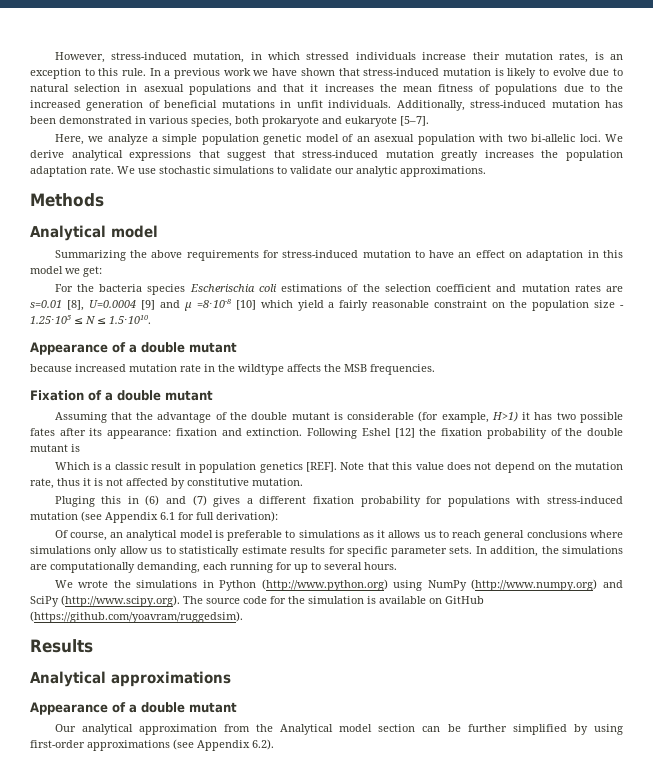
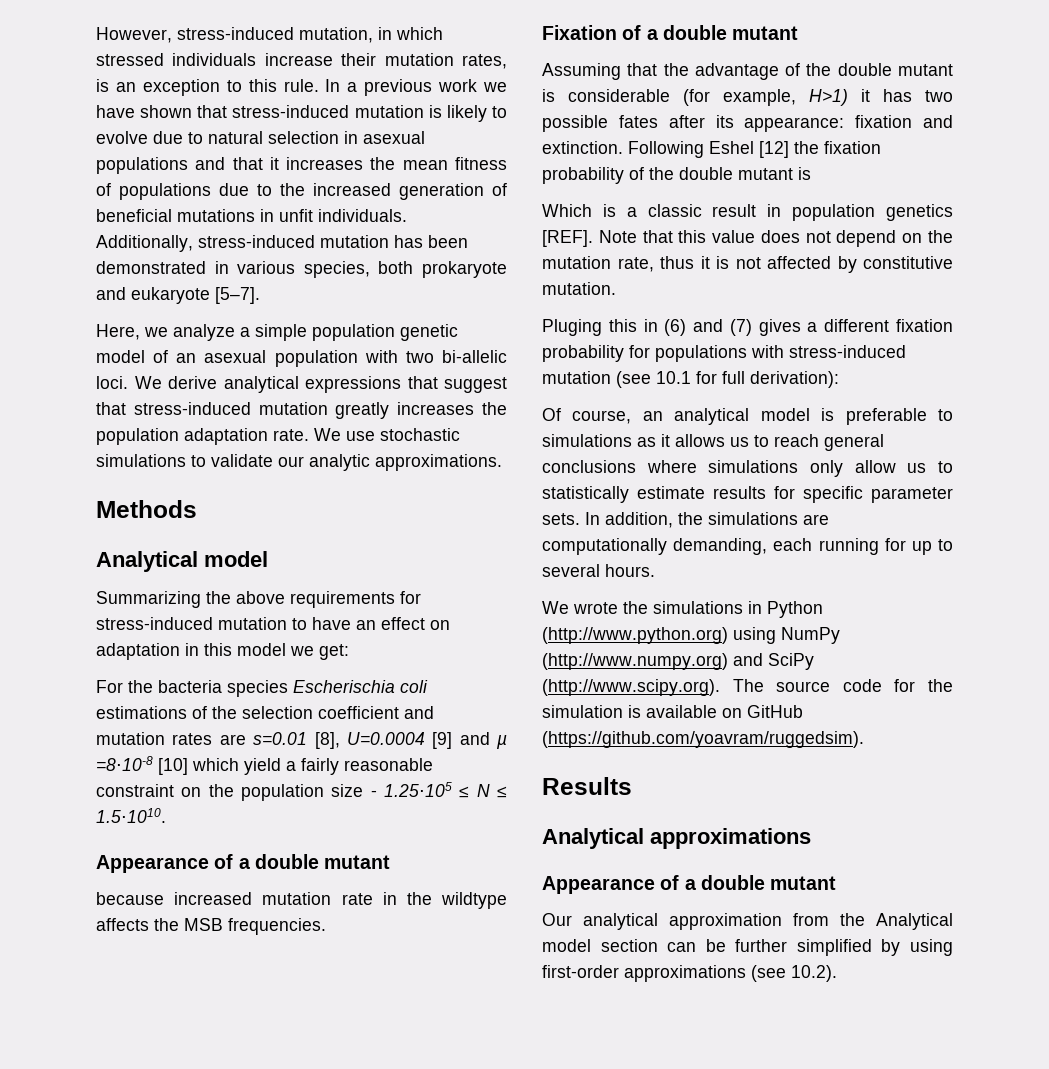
[105,512,175,523] Appendix 6.1 -> [656,371,691,384] 10.1
[197,739,274,751] Appendix 6.2). -> [791,965,837,982] 10.2).

